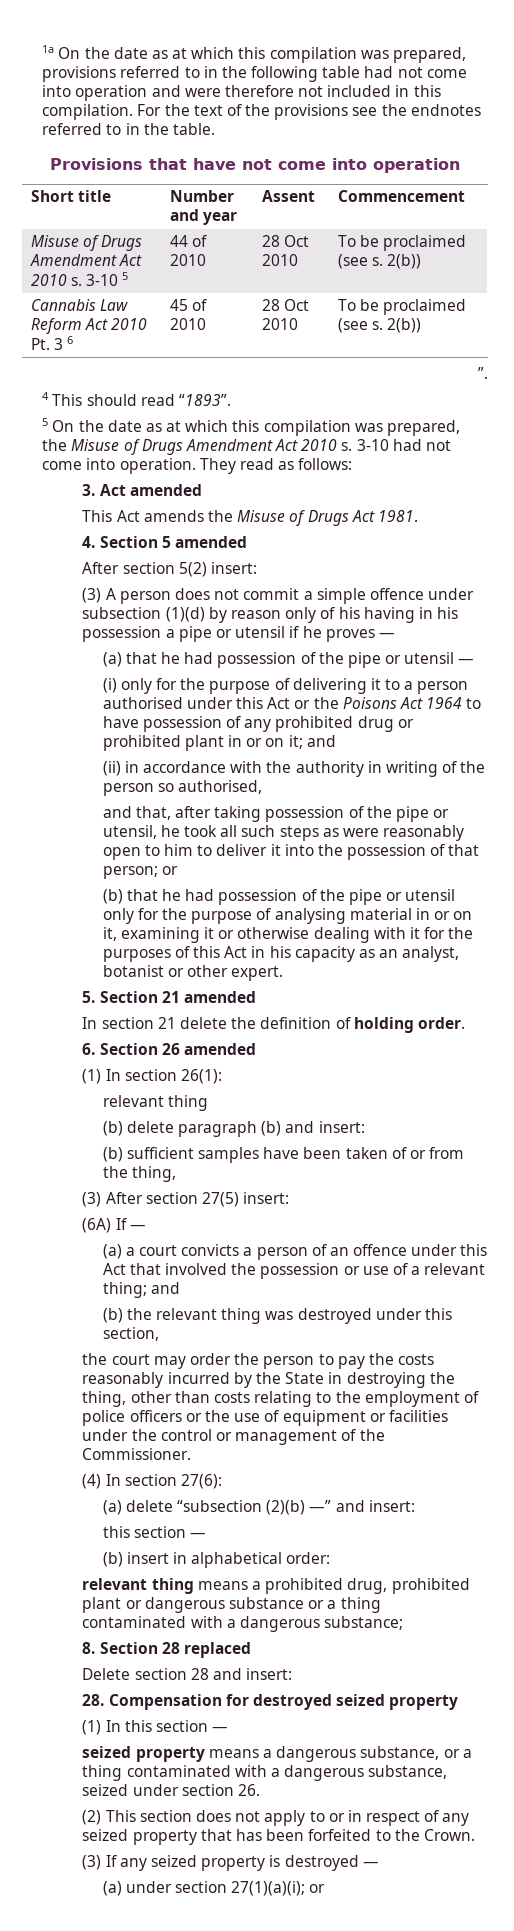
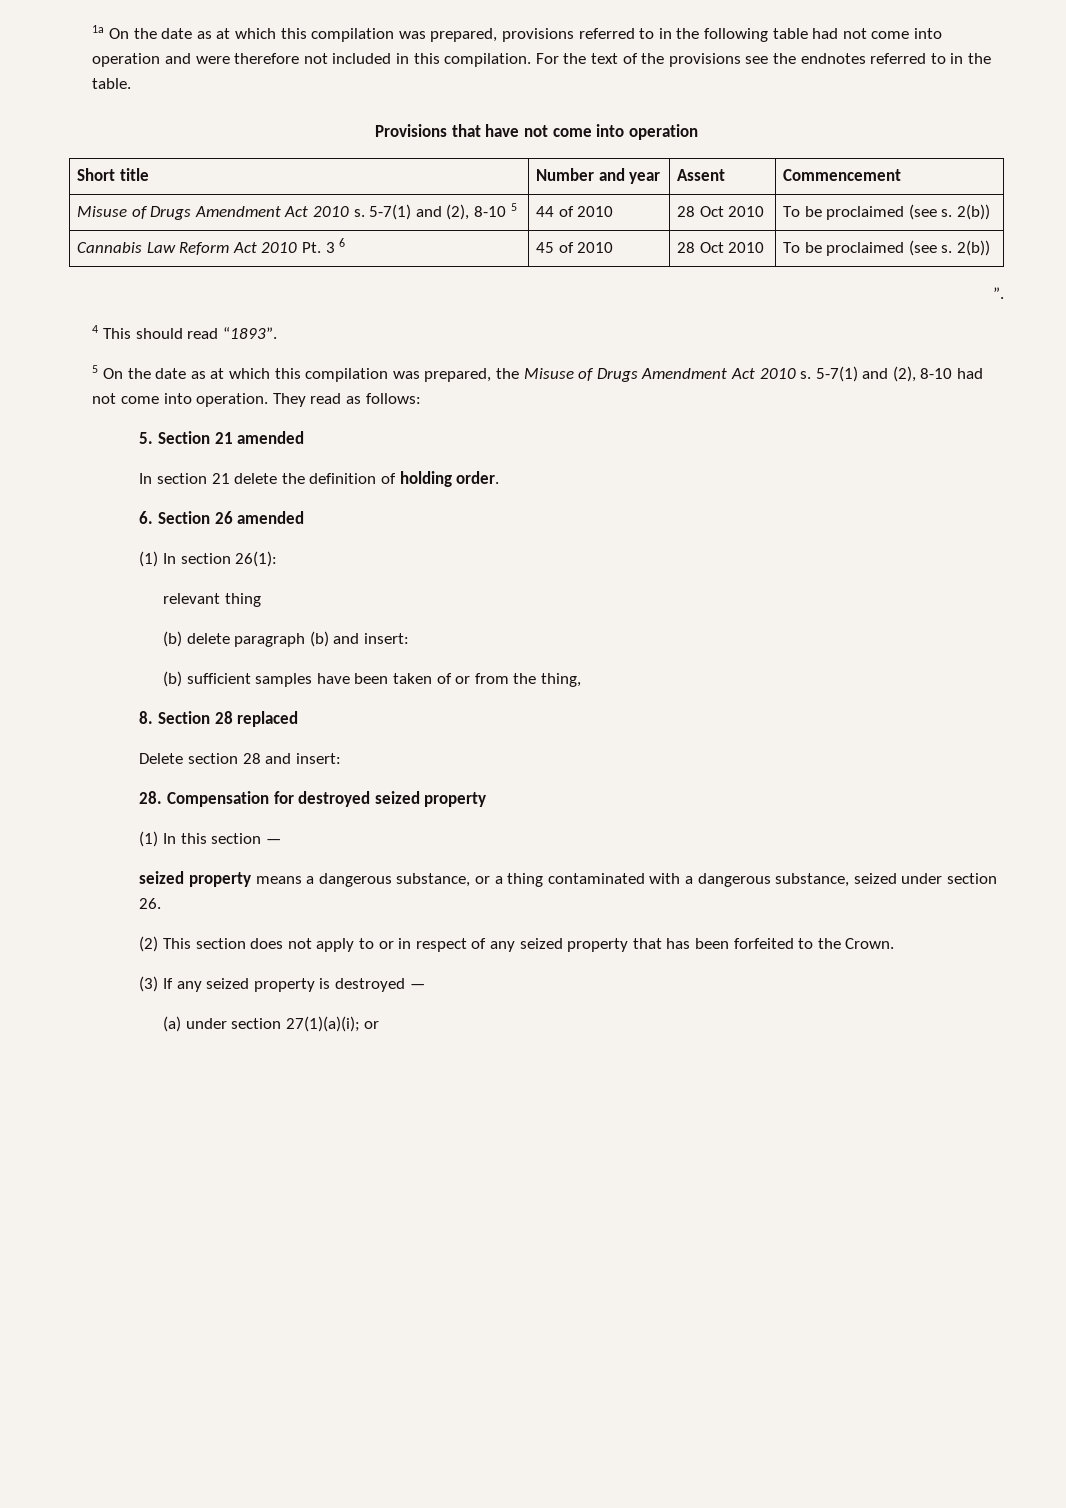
[85,274,118,286] 3-10 -> [369,204,506,220] 5-7(1) and (2), 8-10
[356,439,389,451] 3-10 -> [815,366,953,382] 5-7(1) and (2), 8-10
[82,484,202,496] [82,510,418,526] [82,536,247,548] [82,562,257,577] [82,588,475,604] [82,607,459,623] [82,626,395,642] [102,652,475,668] [102,678,469,694] [102,697,482,709] [102,716,414,732] [102,735,336,751] [102,761,486,777] [102,780,262,796] [102,806,450,822] [102,825,465,841] [102,844,480,860] [102,866,178,879] [102,889,456,905] [102,908,473,924] [102,927,474,943] [102,946,460,962] [102,965,284,981] // 3. Act amended // This Act amends the Misuse of Drugs Act 1981. // 4. Section 5 amended // After section 5(2) insert: // (3) A person does not commit a simple offence under subsection (1)(d) by reason only of his having in his possession a pipe or utensil if he proves — // (a) that he had possession of the pipe or utensil — // (i) only for the purpose of delivering it to a person authorised under this Act or the Poisons Act 1964 to have possession of any prohibited drug or prohibited plant in or on it; and // (ii) in accordance with the authority in writing of the person so authorised, // and that, after taking possession of the pipe or utensil, he took all such steps as were reasonably open to him to deliver it into the possession of that person; or // (b) that he had possession of the pipe or utensil only for the purpose of analysing material in or on it, examining it or otherwise dealing with it for the purposes of this Act in his capacity as an analyst, botanist or other expert. -> (421, 398) none
[82,1192,290,1207] [82,1218,146,1233] [102,1244,488,1260] [102,1263,486,1279] [102,1282,180,1298] [102,1308,452,1324] [102,1327,159,1341] [82,1353,435,1369] [82,1372,455,1388] [82,1391,479,1407] [82,1410,448,1426] [82,1429,385,1445] [82,1448,192,1460] [82,1474,222,1489] [102,1500,415,1515] [102,1526,206,1538] [102,1552,331,1568] [82,1578,470,1594] [82,1597,381,1613] [82,1616,404,1632] // (3) After section 27(5) insert: // (6A) If — // (a) a court convicts a person of an offence under this Act that involved the possession or use of a relevant thing; and // (b) the relevant thing was destroyed under this section, // the court may order the person to pay the costs reasonably incurred by the State in destroying the thing, other than costs relating to the employment of police officers or the use of equipment or facilities under the control or management of the Commissioner. // (4) In section 27(6): // (a) delete “subsection (2)(b) —” and insert: // this section — // (b) insert in alphabetical order: // relevant thing means a prohibited drug, prohibited plant or dangerous substance or a thing contaminated with a dangerous substance; -> (581, 680) none

